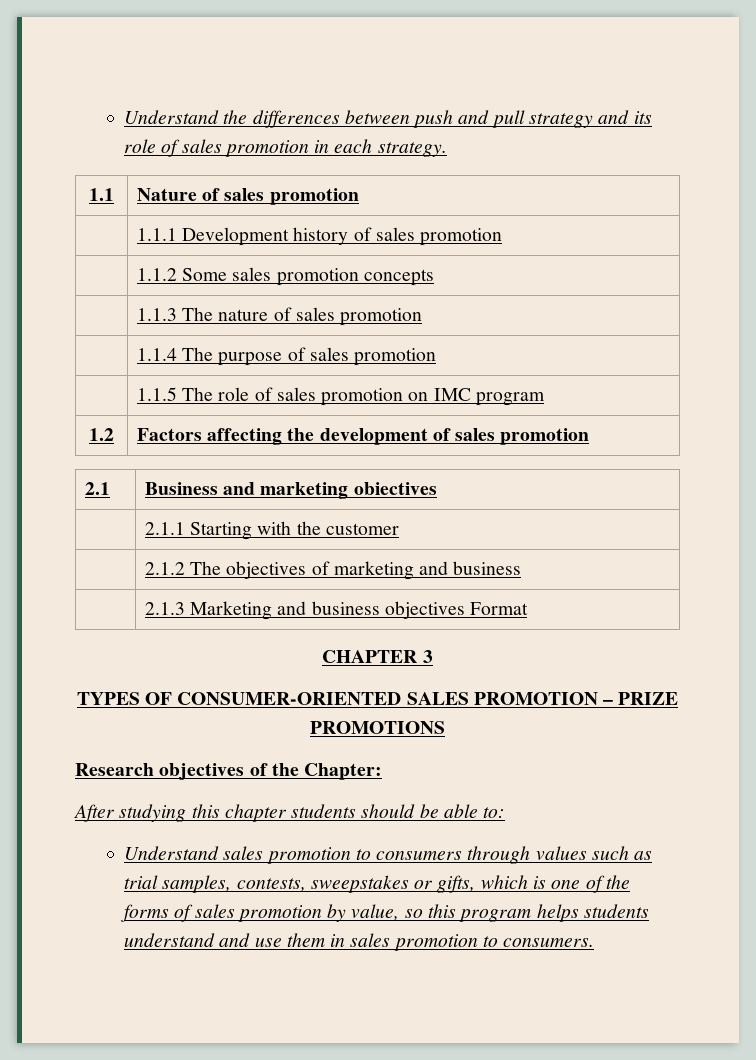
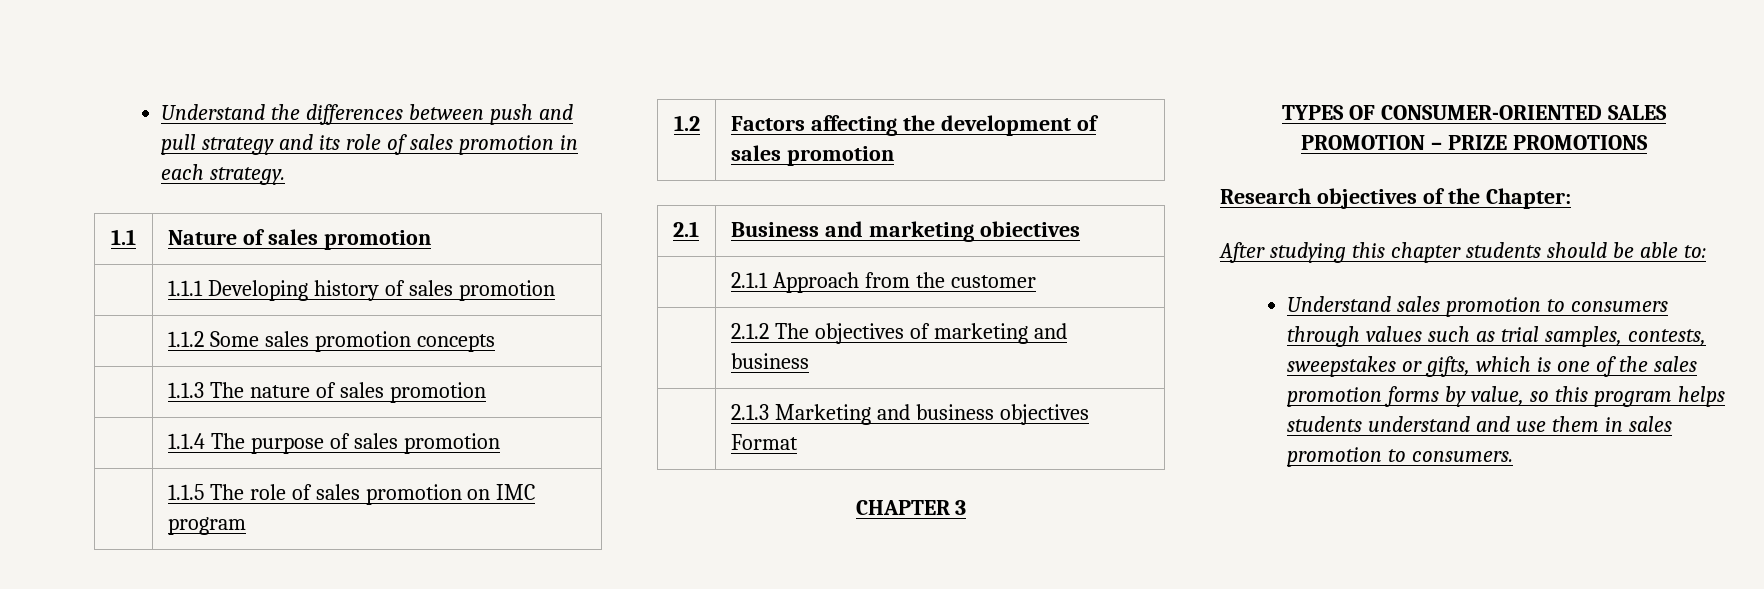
[182,227,290,246] Development -> [207,280,308,301] Developing
[190,521,292,540] Starting with -> [772,272,910,293] Approach from
[121,904,322,922] forms of sales promotion -> [1653,356,1697,372] [1287,386,1440,407] sales promotion forms

